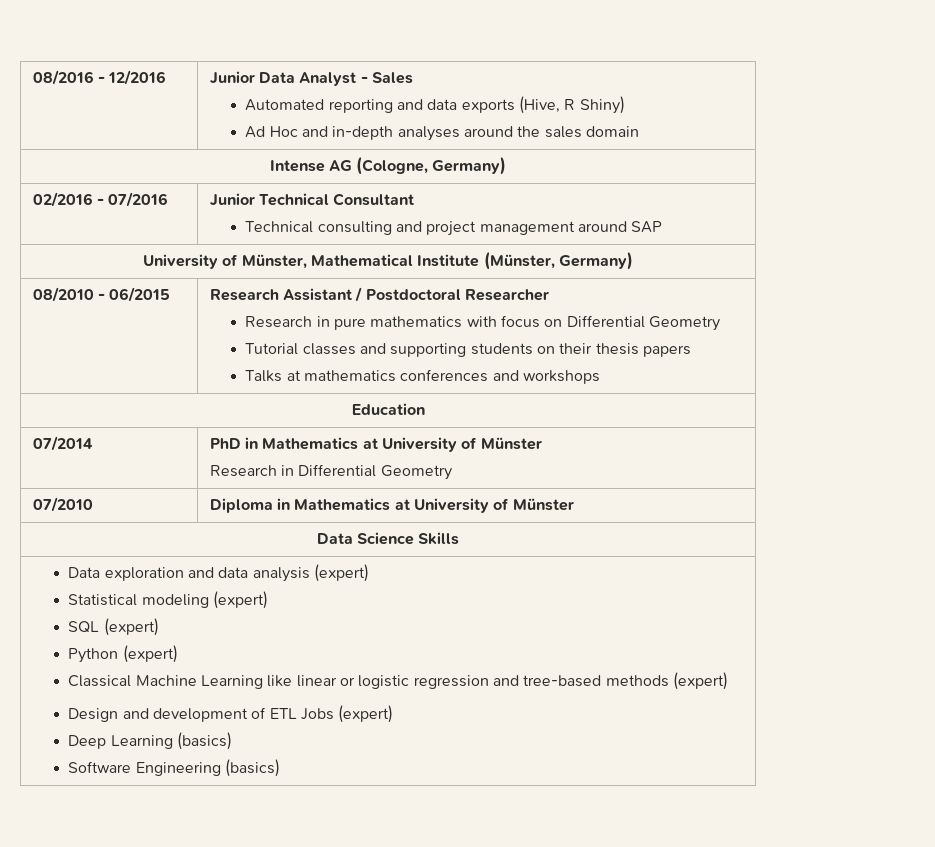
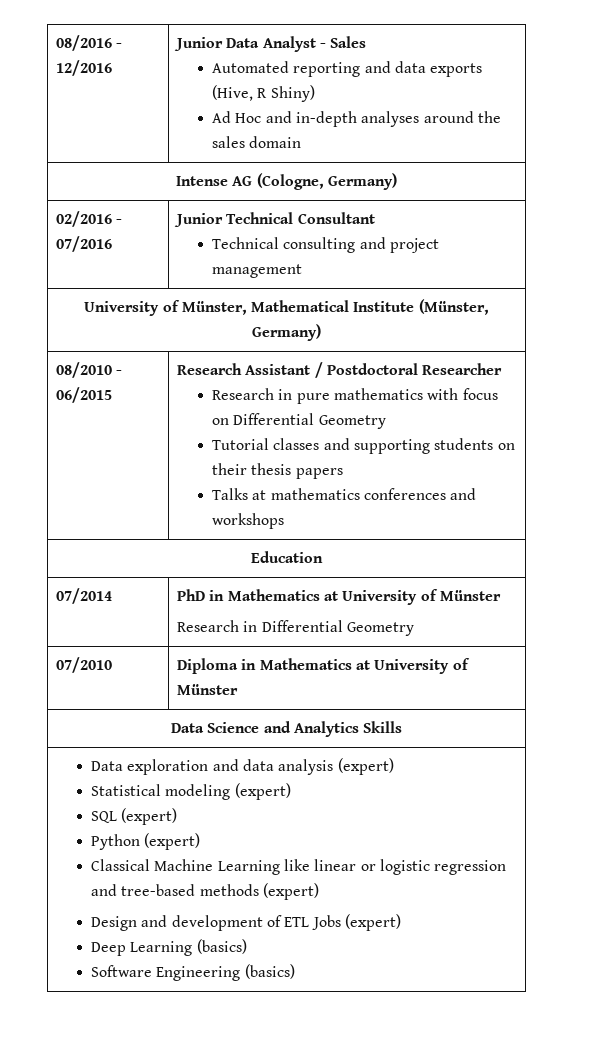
[577,221,663,233] around SAP -> (303, 271) none
(414, 538) none -> [263,721,359,737] and Analytics

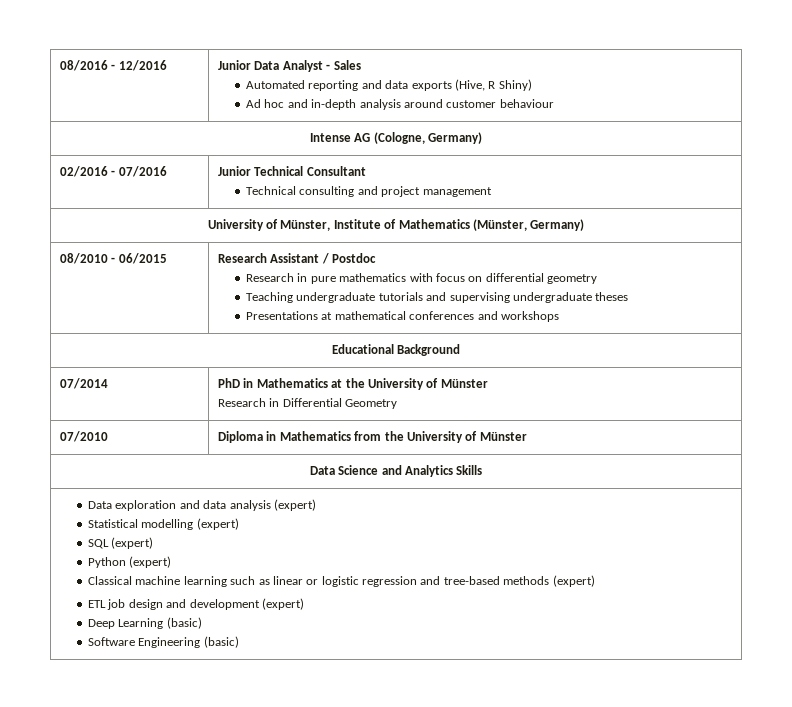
[235,113,262,123] Hoc -> [264,99,285,108] hoc
[361,111,502,127] [212,136,302,148] analyses around the sales domain -> [359,99,554,110] analysis around customer behaviour
[251,300,415,312] Mathematical Institute -> [333,219,470,229] Institute of Mathematics
[326,363,503,375] Postdoctoral Researcher -> [332,253,377,263] Postdoc
[233,413,386,429] [212,438,515,454] [212,463,343,479] [212,488,360,500] Differential Geometry // Tutorial classes and supporting students on their thesis papers // Talks at mathematics -> [485,273,598,284] [246,292,629,303] [246,311,406,320] differential geometry // Teaching undergraduate tutorials and supervising undergraduate theses // Presentations at mathematical
[251,551,323,563] Education -> [331,344,461,356] Educational Background
(338, 596) none -> [345,378,365,388] the
[355,660,370,670] at -> [354,431,404,441] from the
[165,784,231,800] modeling -> [141,519,194,530] modelling
[154,859,311,875] Machine Learning like -> [135,576,270,587] machine learning such as
[91,915,341,931] Design and development of ETL Jobs -> [88,599,260,610] ETL job design and development
[196,939,247,954] (basics) -> [166,617,202,629] (basic)
[244,964,295,979] (basics) -> [203,636,239,648] (basic)

